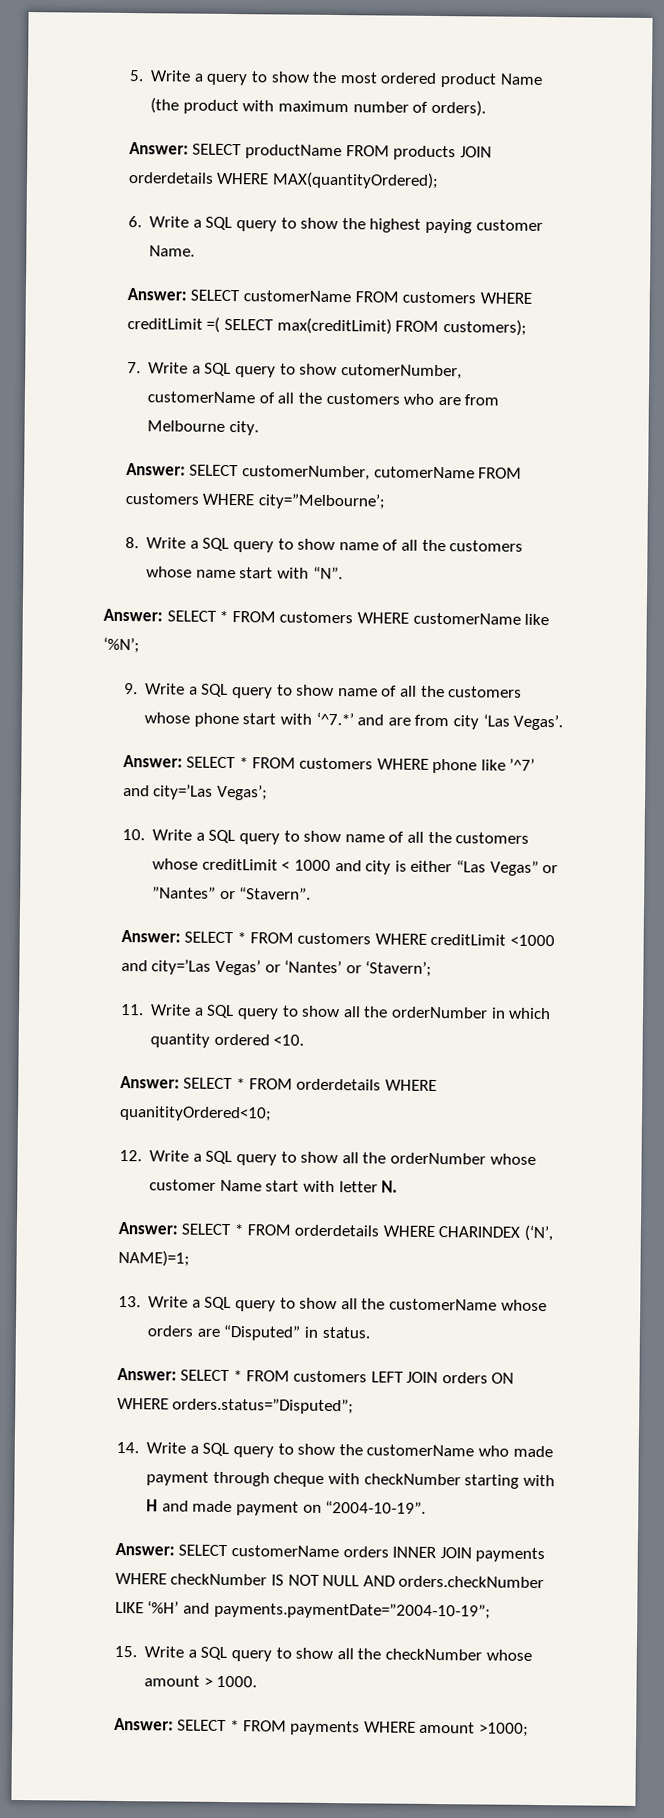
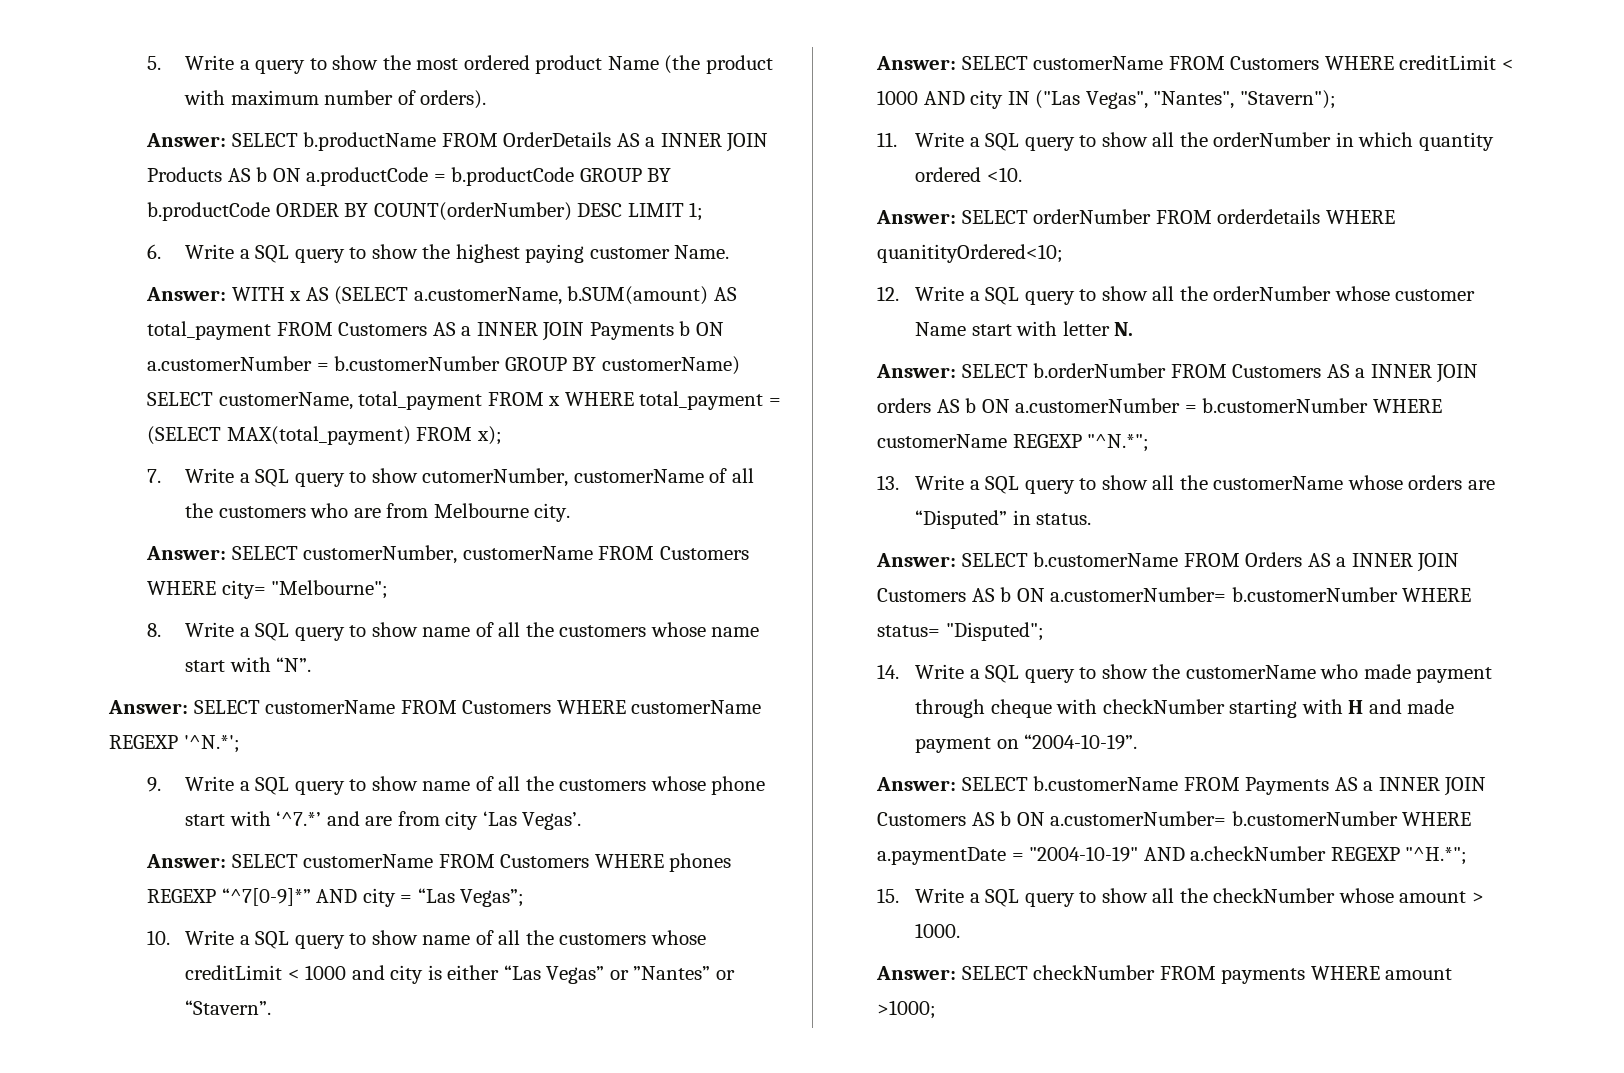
[244,144,492,161] [127,171,439,189] productName FROM products JOIN orderdetails WHERE MAX(quantityOrdered); -> [303,132,769,152] [147,167,672,186] [147,202,704,221] b.productName FROM OrderDetails AS a INNER JOIN Products AS b ON a.productCode = b.productCode GROUP BY b.productCode ORDER BY COUNT(orderNumber) DESC LIMIT 1;
[190,289,532,304] [126,316,527,336] SELECT customerName FROM customers WHERE creditLimit =( SELECT max(creditLimit) FROM customers); -> [231,286,737,305] [147,321,724,341] [147,356,740,375] [147,391,781,410] [147,426,502,445] WITH x AS (SELECT a.customerName, b.SUM(amount) AS total_payment FROM Customers AS a INNER JOIN Payments b ON a.customerNumber = b.customerNumber GROUP BY customerName) SELECT customerName, total_payment FROM x WHERE total_payment = (SELECT MAX(total_payment) FROM x);
[373,466,523,479] [124,492,385,510] cutomerName FROM customers WHERE city=”Melbourne’; -> [462,546,749,560] [147,580,389,599] customerName FROM Customers WHERE city= "Melbourne";
[219,610,550,626] [103,636,140,654] * FROM customers WHERE customerName like ‘%N’; -> [265,700,762,714] [109,735,240,753] customerName FROM Customers WHERE customerName REGEXP '^N.*';
[238,757,536,774] [122,784,268,801] * FROM customers WHERE phone like ’^7’ and city=’Las Vegas’; -> [303,853,732,872] [147,888,525,907] customerName FROM Customers WHERE phones REGEXP “^7[0-9]*” AND city = “Las Vegas”;
[236,932,555,947] [120,959,433,977] * FROM customers WHERE creditLimit <1000 and city=’Las Vegas’ or ‘Nantes’ or ‘Stavern’; -> [1033,55,1514,70] [877,90,1336,109] customerName FROM Customers WHERE creditLimit < 1000 AND city IN ("Las Vegas", "Nantes", "Stavern");
[235,1078,245,1090] * -> [1033,209,1152,224] orderNumber
[233,1224,553,1242] [117,1249,190,1267] * FROM orderdetails WHERE CHARINDEX (‘N’, NAME)=1; -> [1033,363,1479,383] [877,398,1442,413] [877,434,1150,452] b.orderNumber FROM Customers AS a INNER JOIN orders AS b ON a.customerNumber = b.customerNumber WHERE customerName REGEXP "^N.*";
[232,1370,515,1384] [116,1397,355,1415] * FROM customers LEFT JOIN orders ON WHERE orders.status=”Disputed”; -> [1033,552,1460,572] [877,587,1472,602] [877,622,1044,641] b.customerName FROM Orders AS a INNER JOIN Customers AS b ON a.customerNumber= b.customerNumber WHERE status= "Disputed";
[230,1545,546,1563] [114,1572,545,1589] [114,1600,491,1620] customerName orders INNER JOIN payments WHERE checkNumber IS NOT NULL AND orders.checkNumber LIKE ‘%H’ and payments.paymentDate=”2004-10-19”; -> [1033,776,1487,796] [877,811,1472,826] [877,846,1468,865] b.customerName FROM Payments AS a INNER JOIN Customers AS b ON a.customerNumber= b.customerNumber WHERE a.paymentDate = "2004-10-19" AND a.checkNumber REGEXP "^H.*";
[229,1720,239,1732] * -> [1033,965,1156,980] checkNumber

